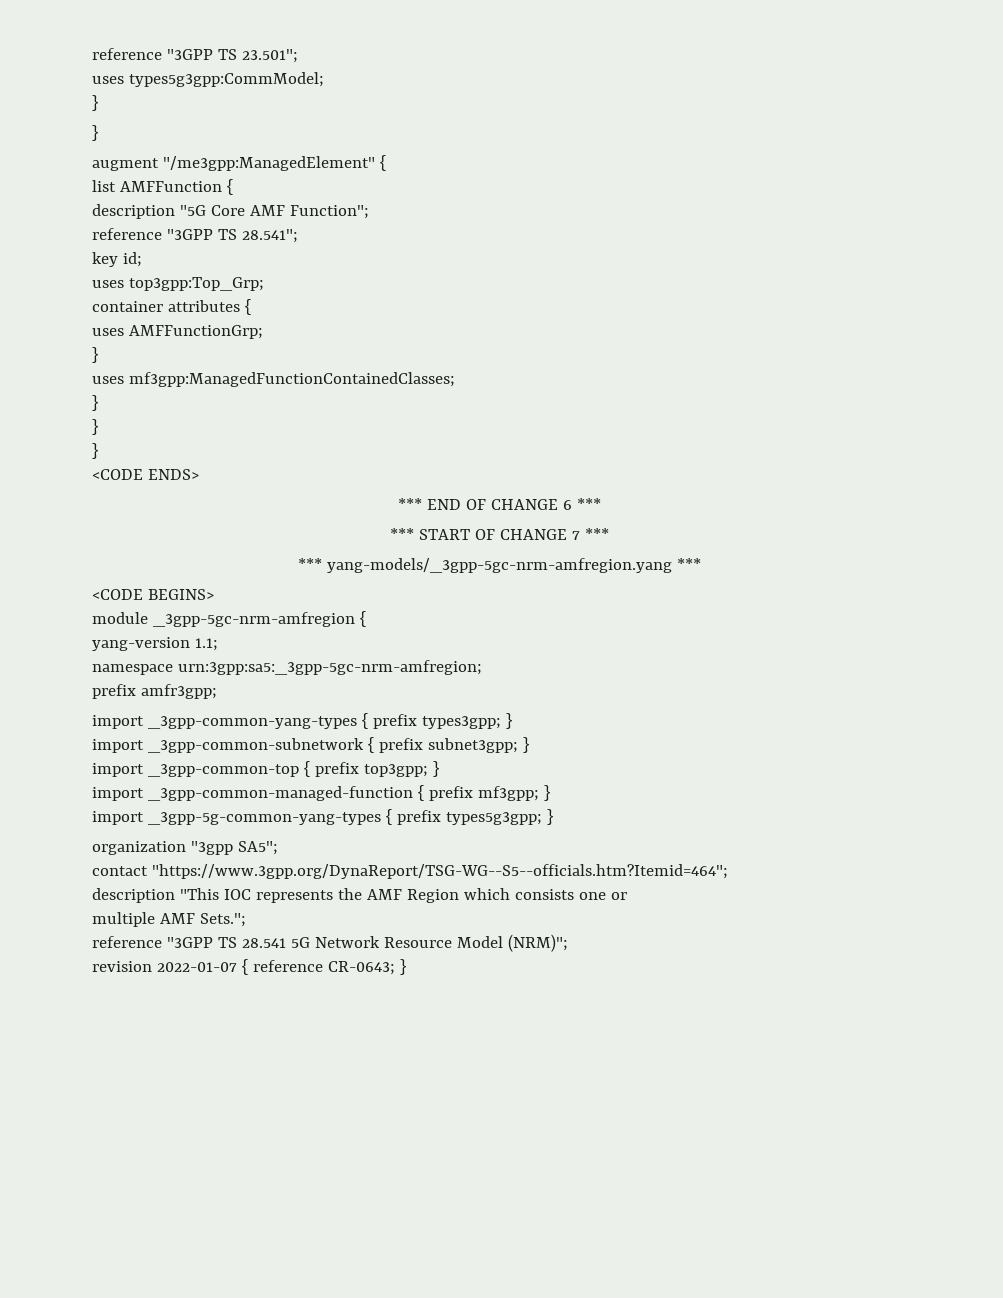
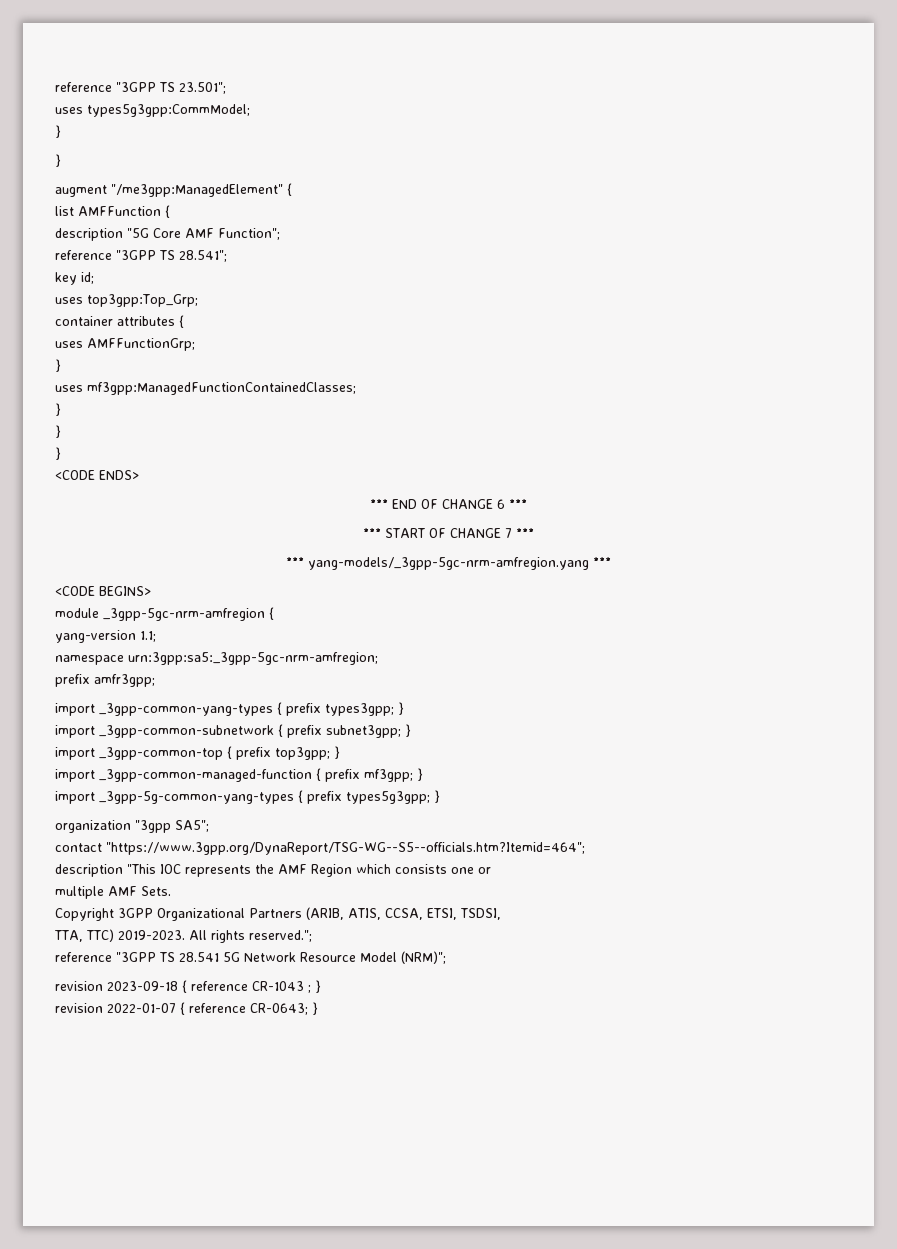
[199,913,246,927] Sets."; -> [141,886,171,896] [55,907,501,921] [54,929,312,943] Sets. // Copyright 3GPP Organizational Partners (ARIB, ATIS, CCSA, ETSI, TSDSI, // TTA, TTC) 2019-2023. All rights reserved.";
(568, 943) none -> [55,980,321,993] // revision 2023-09-18 { reference CR-1043 ; }

